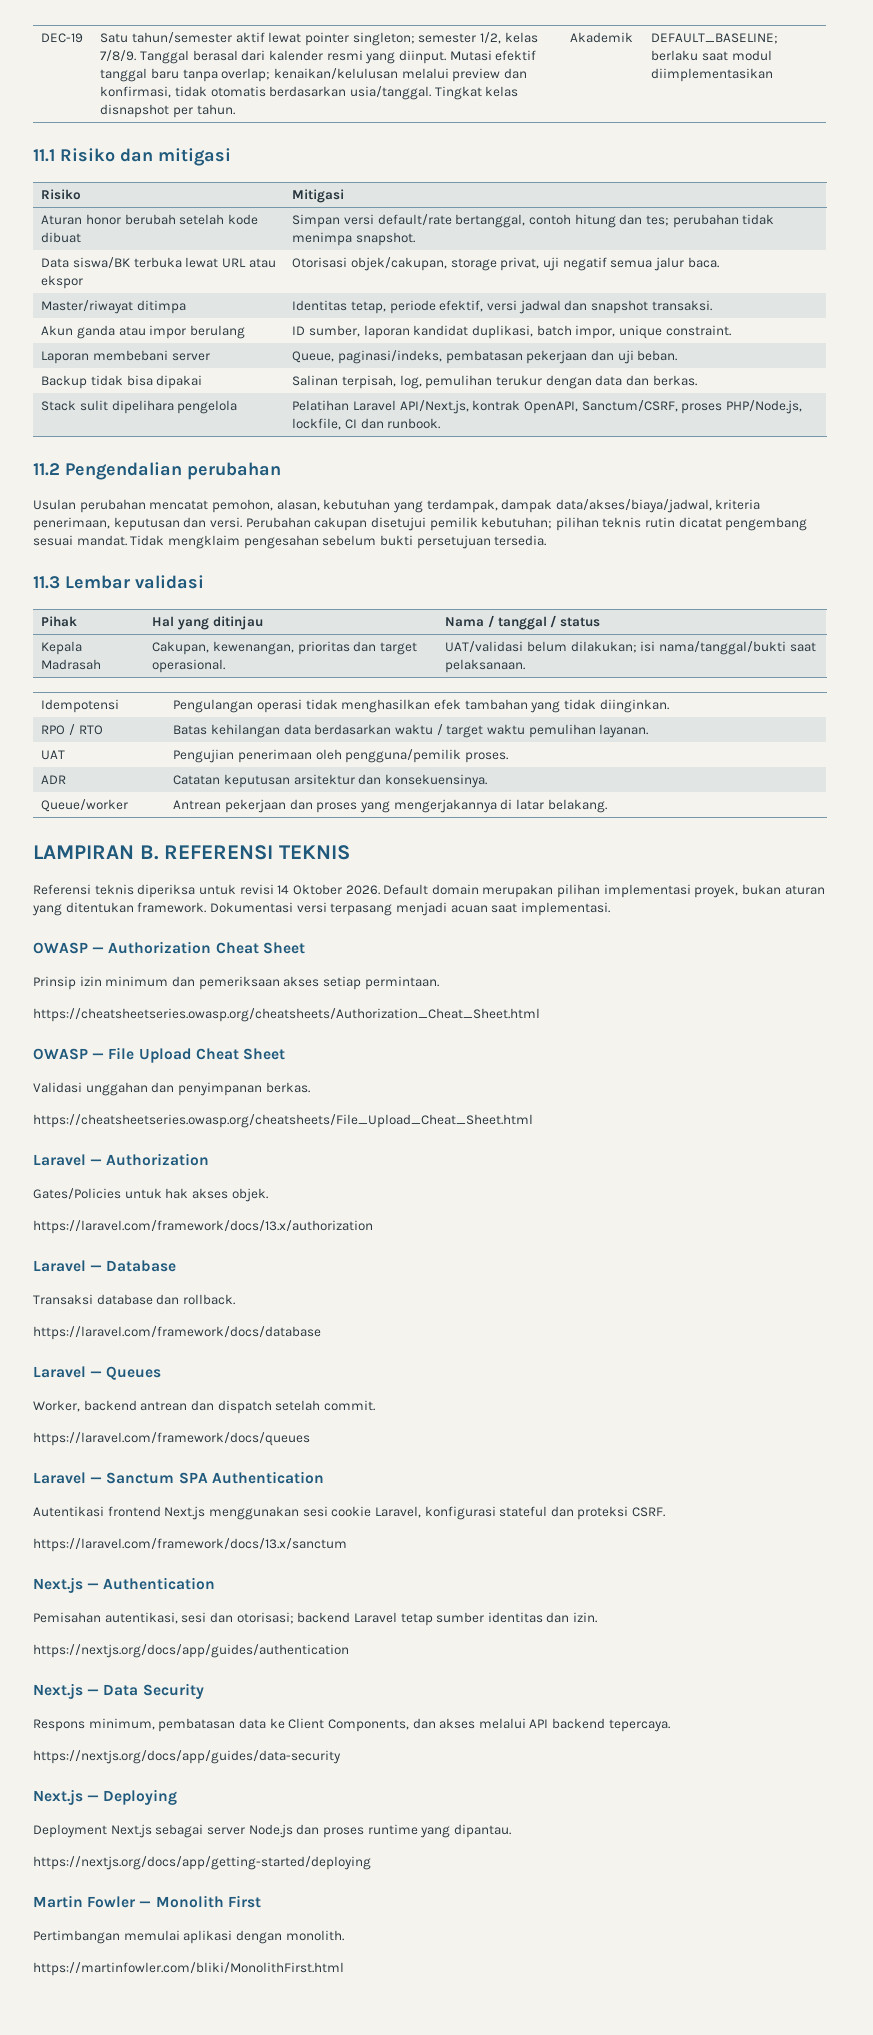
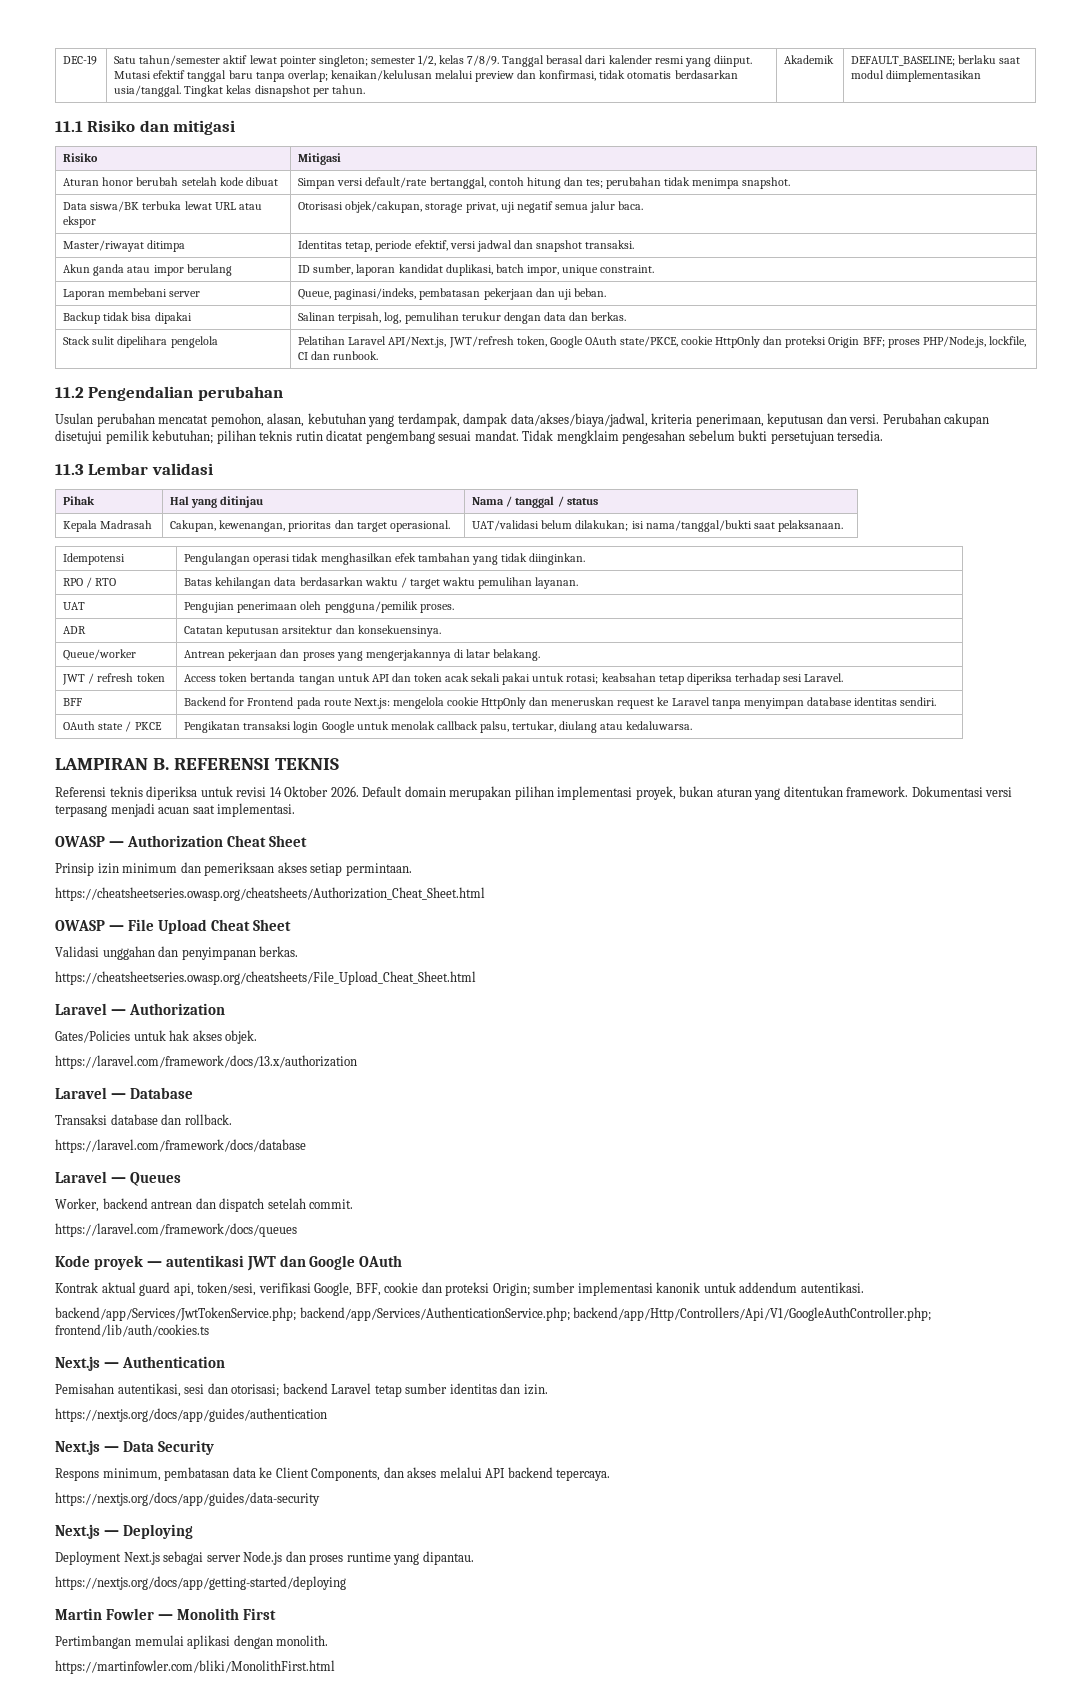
[472,400,678,414] kontrak OpenAPI, Sanctum/CSRF, -> [448,336,885,348] JWT/refresh token, Google OAuth state/PKCE, cookie HttpOnly dan proteksi Origin BFF;
(607, 806) none -> [62,673,165,685] [184,673,844,685] [63,698,83,706] [184,697,937,709] [63,721,162,732] [184,721,693,733] // JWT / refresh token | Access token bertanda tangan untuk API dan token acak sekali pakai untuk rotasi; keabsahan tetap diperiksa terhadap sesi Laravel. // BFF | Backend for Frontend pada route Next.js: mengelola cookie HttpOnly dan meneruskan request ke Laravel tanpa menyimpan database identitas sendiri. // OAuth state / PKCE | Pengikatan transaksi login Google untuk menolak callback palsu, tertukar, diulang atau kedaluwarsa.
[33,1471,324,1484] [33,1506,666,1520] [33,1538,347,1552] Laravel — Sanctum SPA Authentication // Autentikasi frontend Next.js menggunakan sesi cookie Laravel, konfigurasi stateful dan proteksi CSRF. // https://laravel.com/framework/docs/13.x/sanctum -> [55,1255,403,1271] [55,1282,864,1296] [55,1307,932,1321] [55,1324,209,1337] Kode proyek — autentikasi JWT dan Google OAuth // Kontrak aktual guard api, token/sesi, verifikasi Google, BFF, cookie dan proteksi Origin; sumber implementasi kanonik untuk addendum autentikasi. // backend/app/Services/JwtTokenService.php; backend/app/Services/AuthenticationService.php; backend/app/Http/Controllers/Api/V1/GoogleAuthController.php; frontend/lib/auth/cookies.ts

